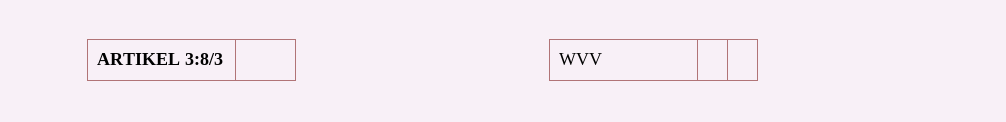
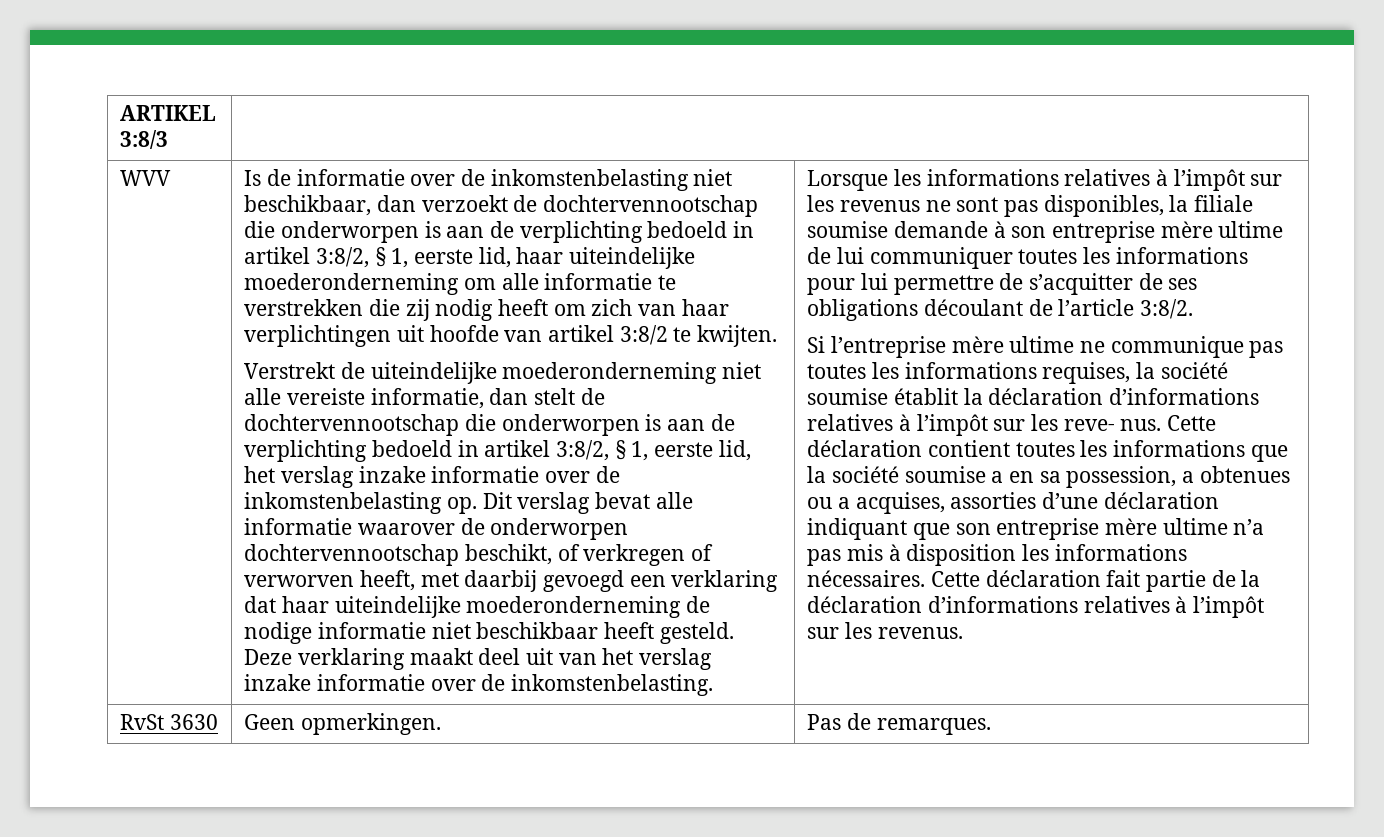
(603, 59) | -> [244,169,733,191] [244,195,758,217] [244,221,754,243] [244,247,695,269] [244,273,676,295] [244,299,729,321] [244,325,777,347] [244,362,761,384] [244,388,605,409] [244,414,735,436] [244,440,751,462] [244,466,620,488] [244,492,693,514] [244,518,629,540] [244,544,713,566] [244,570,779,592] [244,596,710,618] [244,622,734,644] [244,648,712,670] [244,674,713,696] [807,169,1283,191] [807,195,1253,217] [807,221,1284,243] [807,247,1248,269] [807,273,1198,295] [807,299,1193,321] [807,336,1284,358] [807,362,1228,384] [807,388,1259,405] [807,414,1216,436] [807,440,1288,462] [807,466,1290,488] [807,492,1219,514] [807,518,1265,540] [807,544,1187,566] [807,570,1261,592] [807,596,1264,618] [807,622,963,639] [120,714,218,730] [244,713,441,735] [807,713,991,735] Is de informatie over de inkomstenbelasting niet beschikbaar, dan verzoekt de dochtervennootschap die onderworpen is aan de verplichting bedoeld in artikel 3:8/2, § 1, eerste lid, haar uiteindelijke moederonderneming om alle informatie te verstrekken die zij nodig heeft om zich van haar verplichtingen uit hoofde van artikel 3:8/2 te kwijten. // Verstrekt de uiteindelijke moederonderneming niet alle vereiste informatie, dan stelt de dochtervennootschap die onderworpen is aan de verplichting bedoeld in artikel 3:8/2, § 1, eerste lid, het verslag inzake informatie over de inkomstenbelasting op. Dit verslag bevat alle informatie waarover de onderworpen dochtervennootschap beschikt, of verkregen of verworven heeft, met daarbij gevoegd een verklaring dat haar uiteindelijke moederonderneming de nodige informatie niet beschikbaar heeft gesteld. Deze verklaring maakt deel uit van het verslag inzake informatie over de inkomstenbelasting. | Lorsque les informations relatives à l’impôt sur les revenus ne sont pas disponibles, la filiale soumise demande à son entreprise mère ultime de lui communiquer toutes les informations pour lui permettre de s’acquitter de ses obligations découlant de l’article 3:8/2. // Si l’entreprise mère ultime ne communique pas toutes les informations requises, la société soumise établit la déclaration d’informations relatives à l’impôt sur les reve- nus. Cette déclaration contient toutes les informations que la société soumise a en sa possession, a obtenues ou a acquises, assorties d’une déclaration indiquant que son entreprise mère ultime n’a pas mis à disposition les informations nécessaires. Cette déclaration fait partie de la déclaration d’informations relatives à l’impôt sur les revenus. // RvSt 3630 | Geen opmerkingen. | Pas de remarques.

